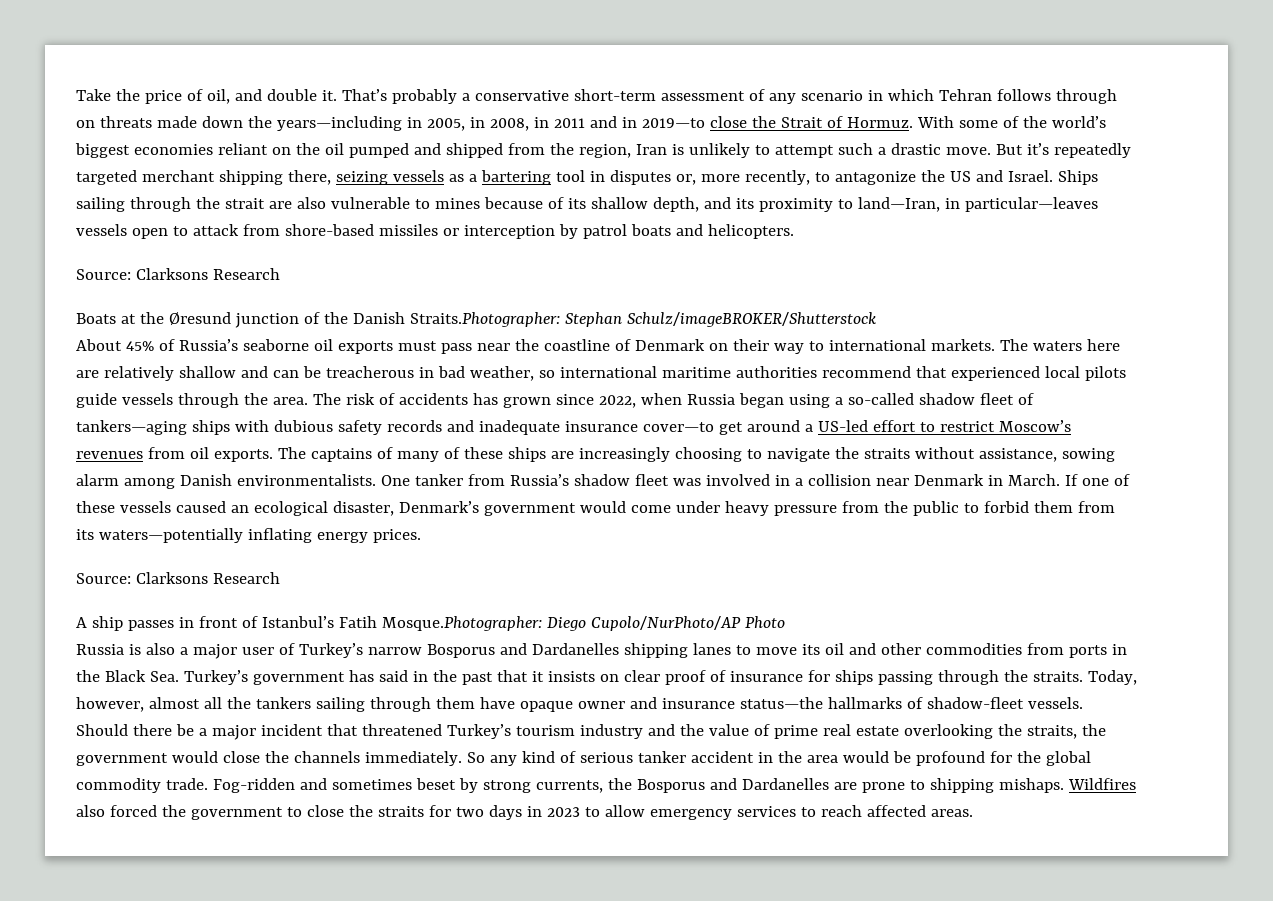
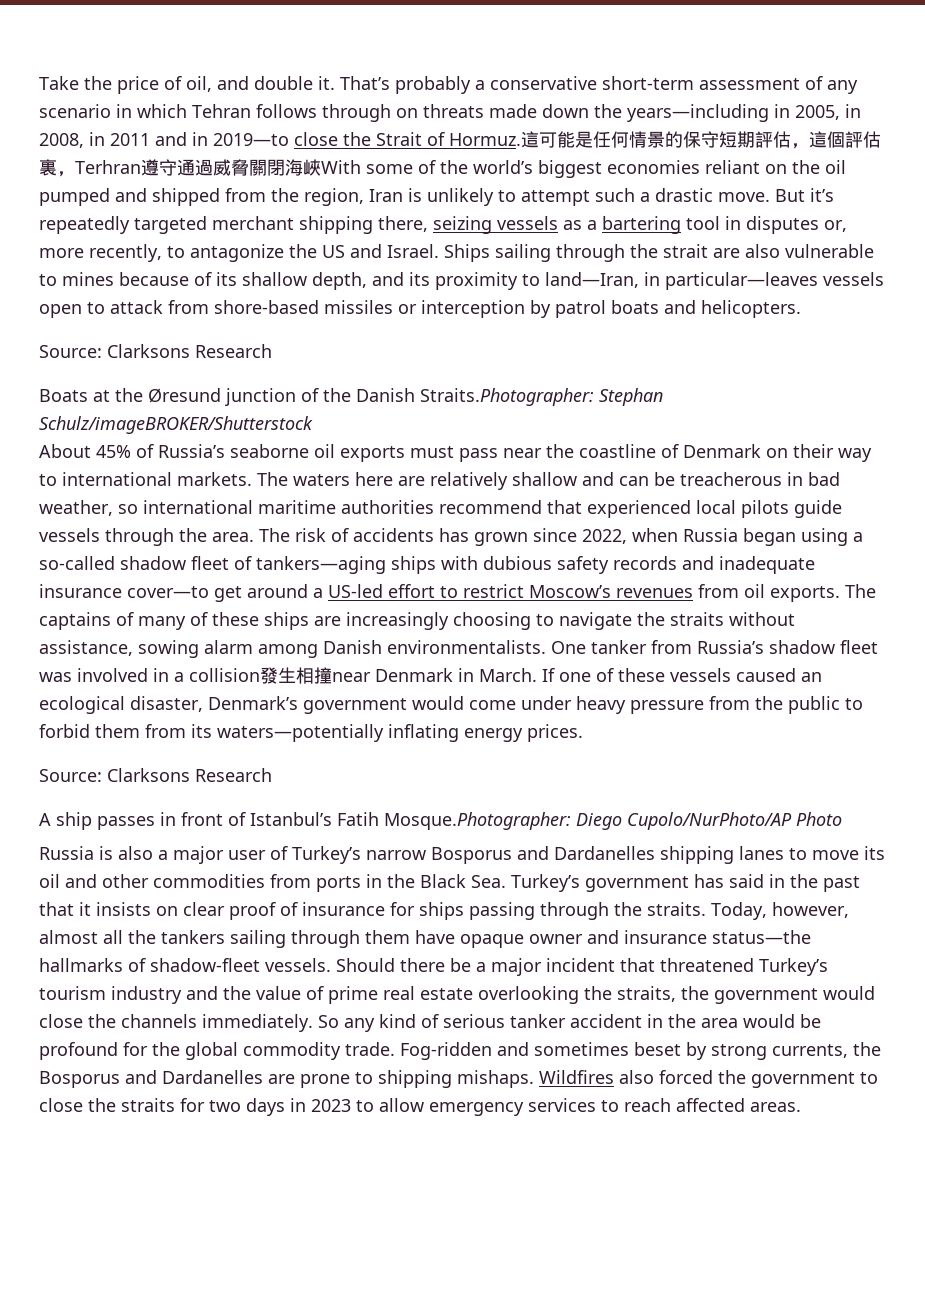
(913, 122) none -> [521,131,881,149] [39,159,321,177] 這可能是任何情景的保守短期評估，這個評估裏，Terhran遵守通過威脅關閉海峽
(871, 480) none -> [260,667,332,684] 發生相撞

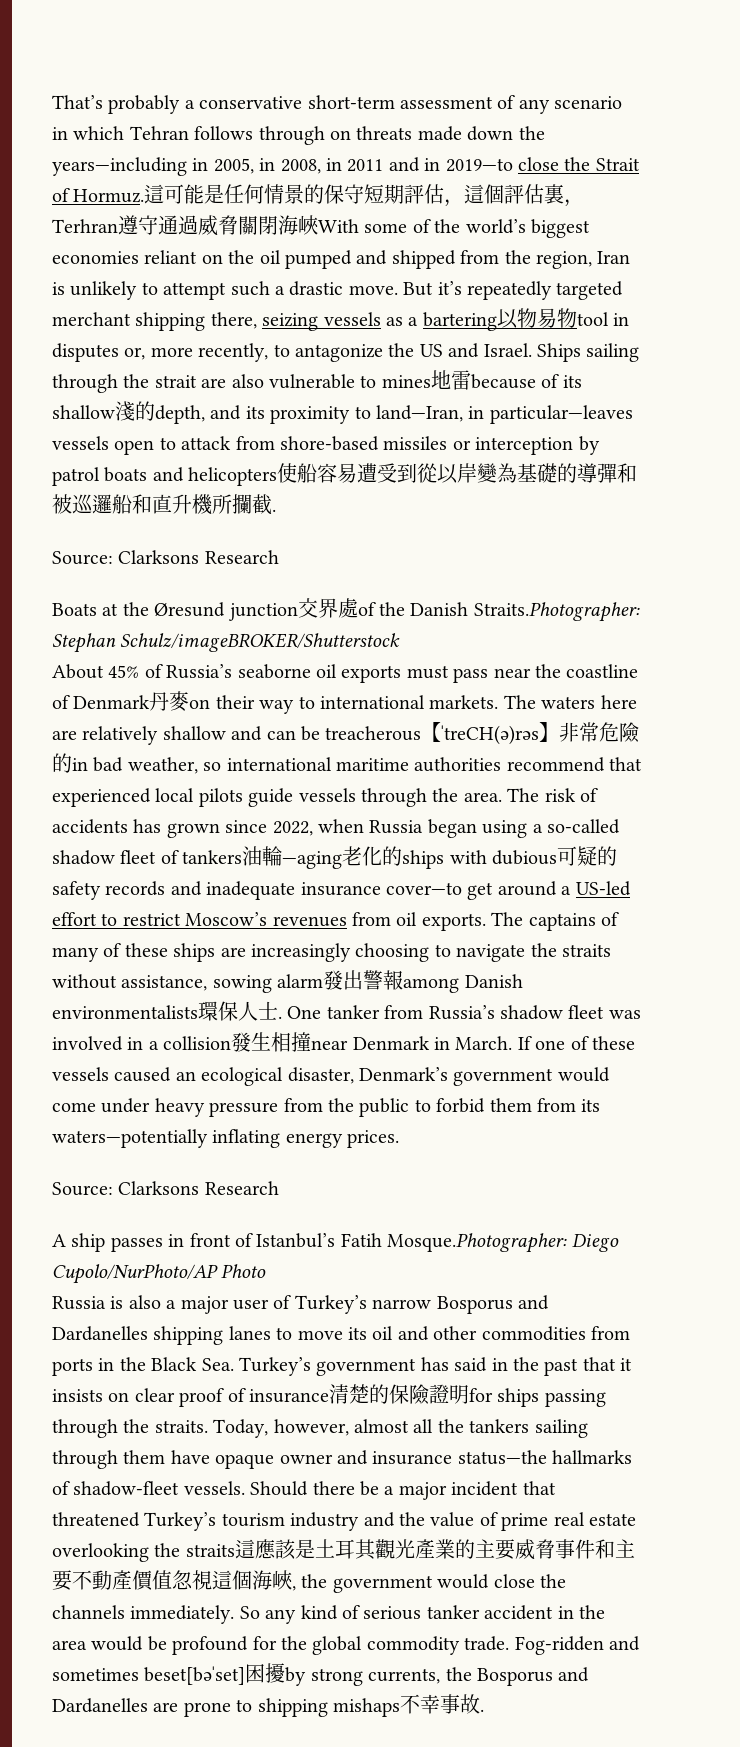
[39,76,335,94] Take the price of oil, and double it. -> (52, 102) none
(681, 225) none -> [496,308,577,329] 以物易物
(114, 279) none -> [430,370,471,390] 地雷
(307, 279) none -> [115,401,155,421] 淺的
[701,300,801,318] helicopters. -> [188,463,638,486] [52,494,276,515] helicopters使船容易遭受到從以岸變為基礎的導彈和被巡邏船和直升機所攔截.
(296, 397) none -> [297,598,358,618] 交界處
(761, 451) none -> [149,691,190,712] 丹麥
(782, 479) none -> [421,722,640,745] [52,753,72,773] 【ˈtreCH(ə)rəs】非常危險的
[256,556,386,574] tankers—aging -> [182,846,403,869] tankers油輪—aging老化的
(552, 563) none -> [557,846,617,866] 可疑的
[258,640,546,658] among Danish environmentalists. -> [323,970,523,993] [52,1001,282,1021] 發出警報among Danish environmentalists環保人士.
(385, 909) none -> [329,1384,469,1405] 清楚的保險證明
[617,986,676,1002] straits, -> [185,1539,635,1560] [52,1570,296,1591] straits這應該是土耳其觀光產業的主要威脅事件和主要不動產價值忽視這個海峽,
[634,1042,681,1056] beset -> [144,1663,286,1685] beset[bəˈset]困擾
[457,1070,878,1088] [39,1098,801,1116] mishaps. Wildfires also forced the government to close the straits for two days in 2023 to allow emergency services to reach affected areas. -> [333,1694,484,1717] mishaps不幸事故.

